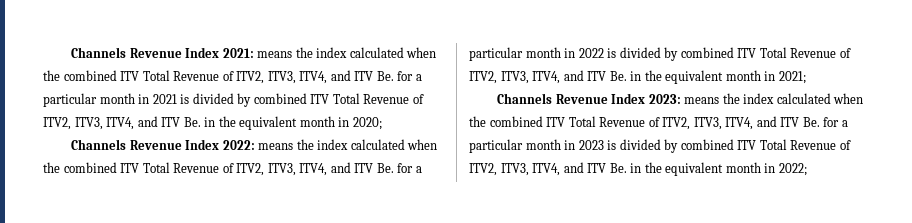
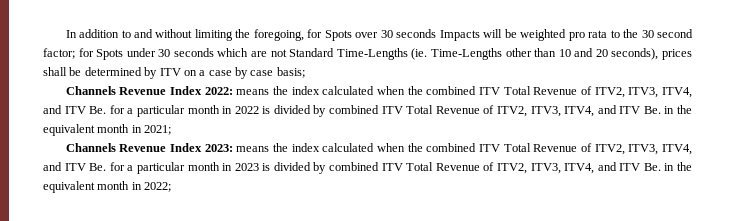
[71,47,437,58] [43,70,422,84] [43,93,424,107] [43,116,382,130] Channels Revenue Index 2021: means the index calculated when the combined ITV Total Revenue of ITV2, ITV3, ITV4, and ITV Be. for a particular month in 2021 is divided by combined ITV Total Revenue of ITV2, ITV3, ITV4, and ITV Be. in the equivalent month in 2020; -> [65,29,693,41] [43,48,692,60] [43,67,305,79] In addition to and without limiting the foregoing, for Spots over 30 seconds Impacts will be weighted pro rata to the 30 second factor; for Spots under 30 seconds which are not Standard Time-Lengths (ie. Time-Lengths other than 10 and 20 seconds), prices shall be determined by ITV on a case by case basis;

